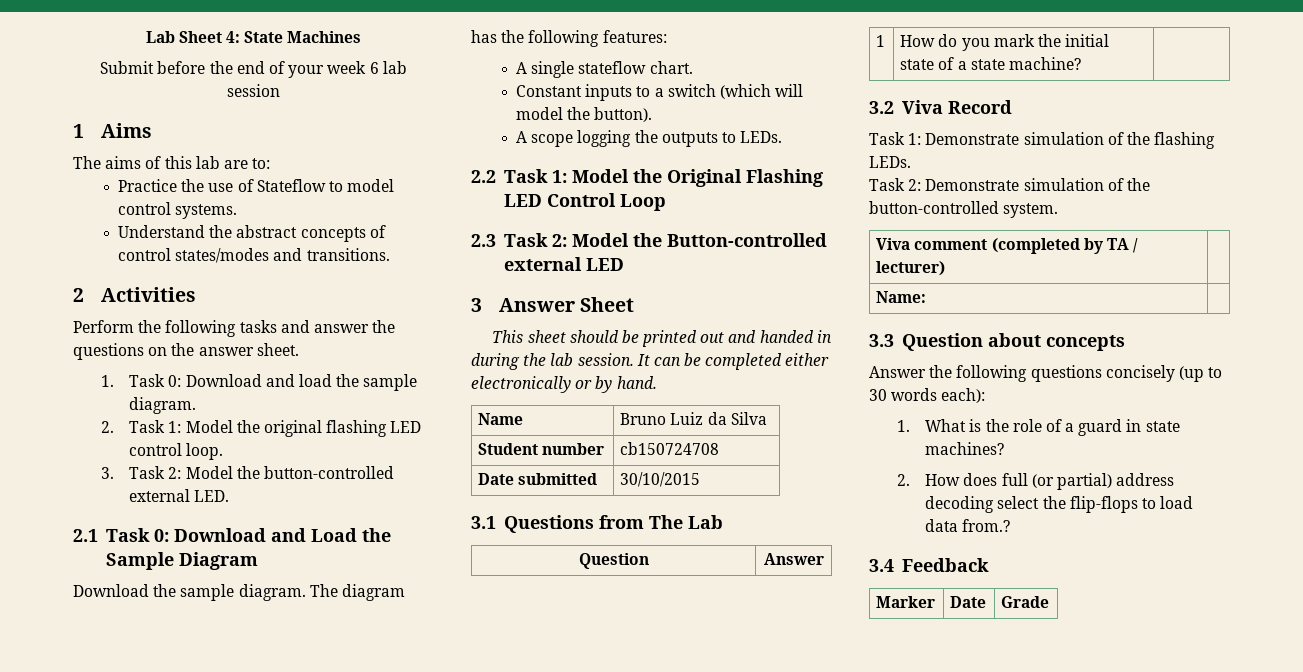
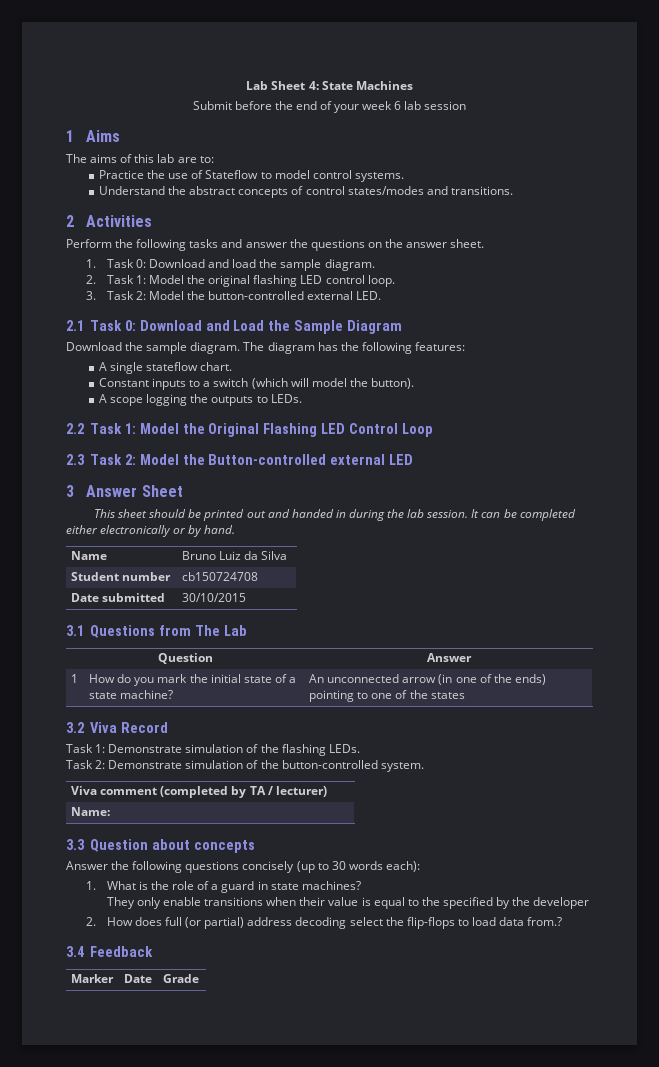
(1081, 63) none -> [309,674,546,685] [309,690,465,702] An unconnected arrow (in one of the ends) pointing to one of the states
(1005, 448) none -> [106,897,590,909] // They only enable transitions when their value is equal to the specified by the developer

